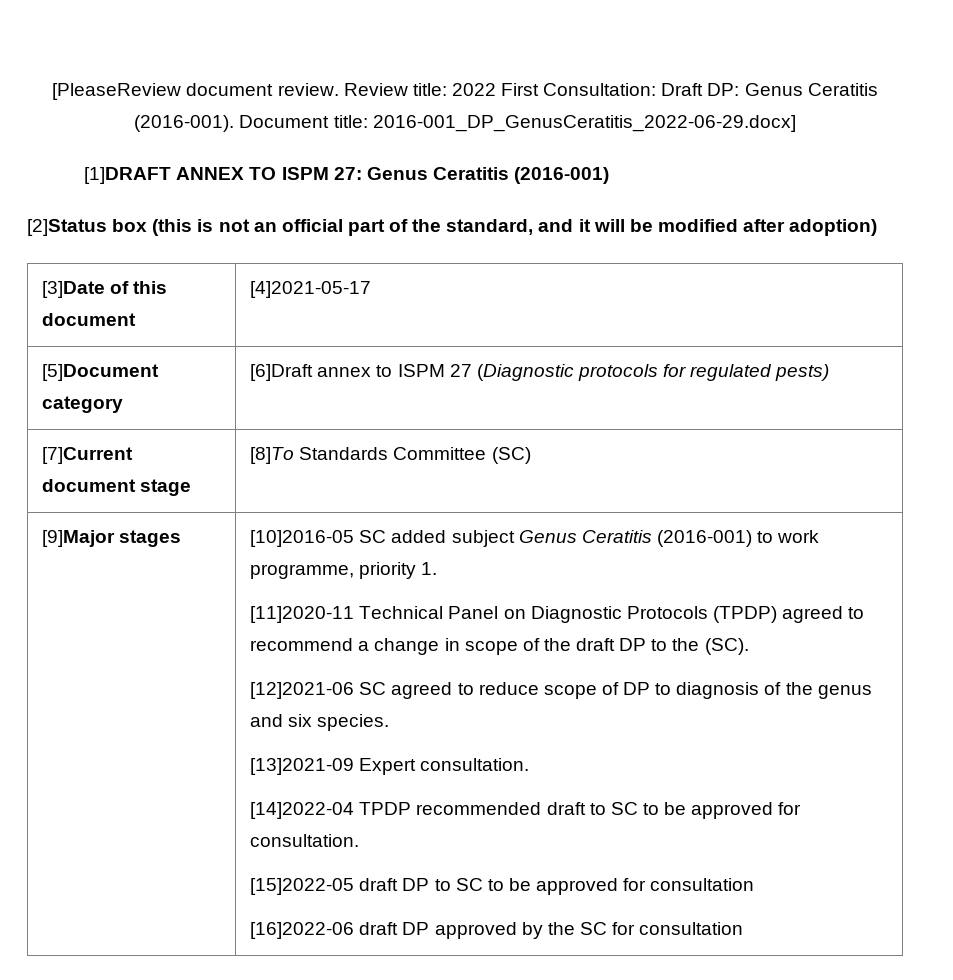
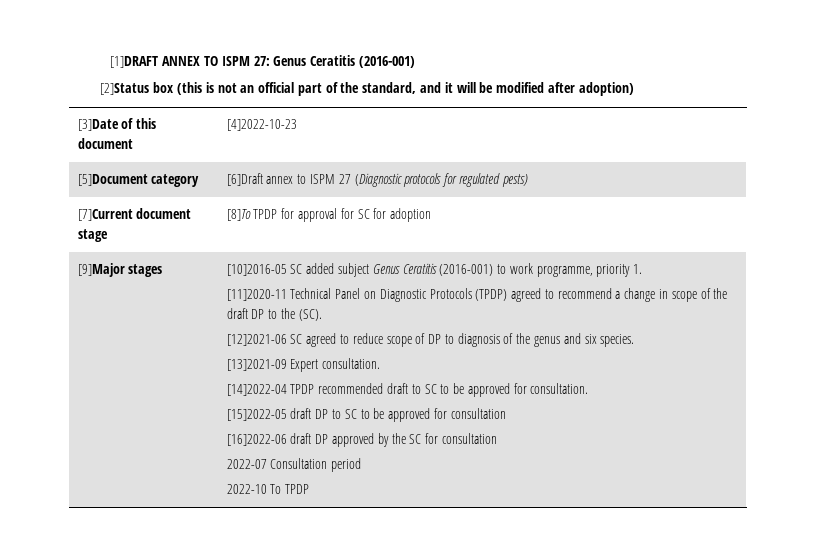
[52,83,878,100] [134,115,796,132] [PleaseReview document review. Review title: 2022 First Consultation: Draft DP: Genus Ceratitis (2016-001). Document title: 2016-001_DP_GenusCeratitis_2022-06-29.docx] // -> (110, 62) none
[250,281,372,298] [4]2021-05-17 -> [226,119,297,131] [4]2022-10-23
[299,447,531,464] Standards Committee (SC) -> [253,208,432,222] TPDP for approval for SC for adoption
(744, 928) none -> [226,458,362,472] [226,484,310,494] // 2022-07 Consultation period // 2022-10 To TPDP

